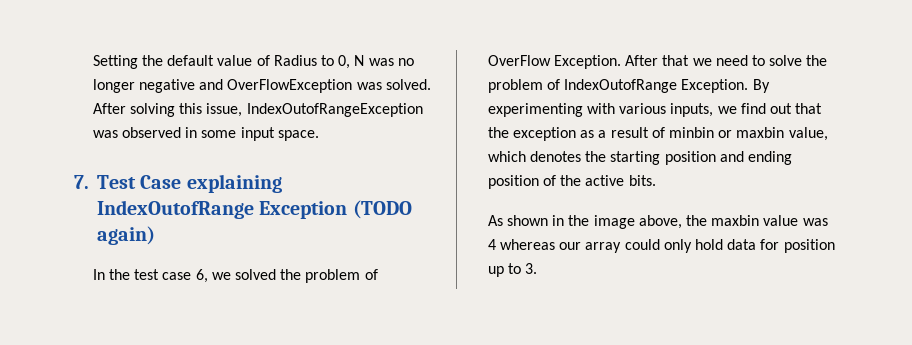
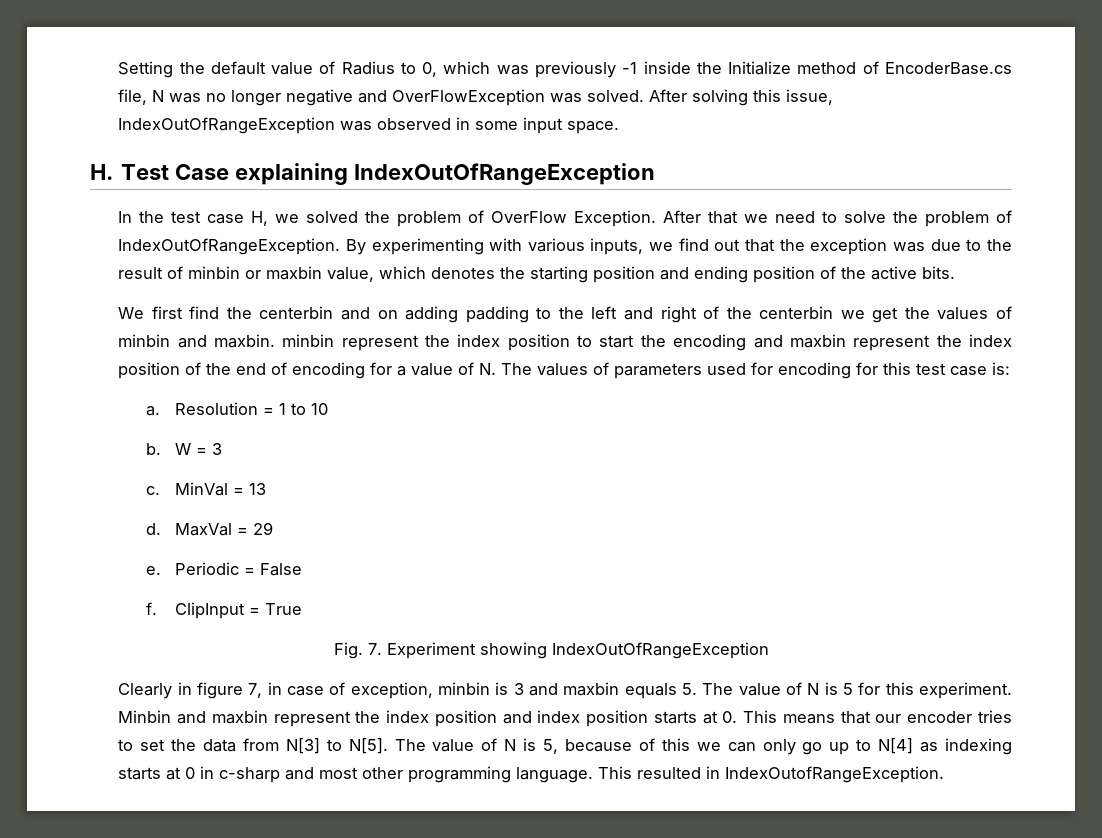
(351, 62) none -> [443,61,1012,78] [118,89,148,105] which was previously -1 inside the Initialize method of EncoderBase.cs file,
[246,103,423,117] IndexOutofRangeException -> [118,117,336,134] IndexOutOfRangeException
[74,175,89,189] 7. -> [90,164,113,180] H.
[96,200,412,219] [96,226,155,245] IndexOutofRange Exception (TODO again) -> [354,163,656,185] IndexOutOfRangeException
[195,269,208,283] 6, -> [251,211,269,226] H,
[564,79,749,93] IndexOutofRange Exception. -> [118,238,341,255] IndexOutOfRangeException.
[580,130,607,138] as a -> [893,239,1012,252] was due to the
[487,215,828,229] [487,239,835,253] [487,263,538,277] As shown in the image above, the maxbin value was 4 whereas our array could only hold data for position up to 3. -> [118,306,1013,323] [118,334,1012,351] [118,362,1011,379] [146,402,328,416] [146,443,222,455] [146,482,266,496] [146,522,273,536] [146,562,302,576] [146,602,302,619] [333,642,769,659] [118,682,1012,699] [118,710,1013,727] [118,738,1013,755] [118,766,945,783] We first find the centerbin and on adding padding to the left and right of the centerbin we get the values of minbin and maxbin. minbin represent the index position to start the encoding and maxbin represent the index position of the end of encoding for a value of N. The values of parameters used for encoding for this test case is: // a. Resolution = 1 to 10 // b. W = 3 // c. MinVal = 13 // d. MaxVal = 29 // e. Periodic = False // f. ClipInput = True // Fig. 7. Experiment showing IndexOutOfRangeException // Clearly in figure 7, in case of exception, minbin is 3 and maxbin equals 5. The value of N is 5 for this experiment. Minbin and maxbin represent the index position and index position starts at 0. This means that our encoder tries to set the data from N[3] to N[5]. The value of N is 5, because of this we can only go up to N[4] as indexing starts at 0 in c-sharp and most other programming language. This resulted in IndexOutofRangeException.

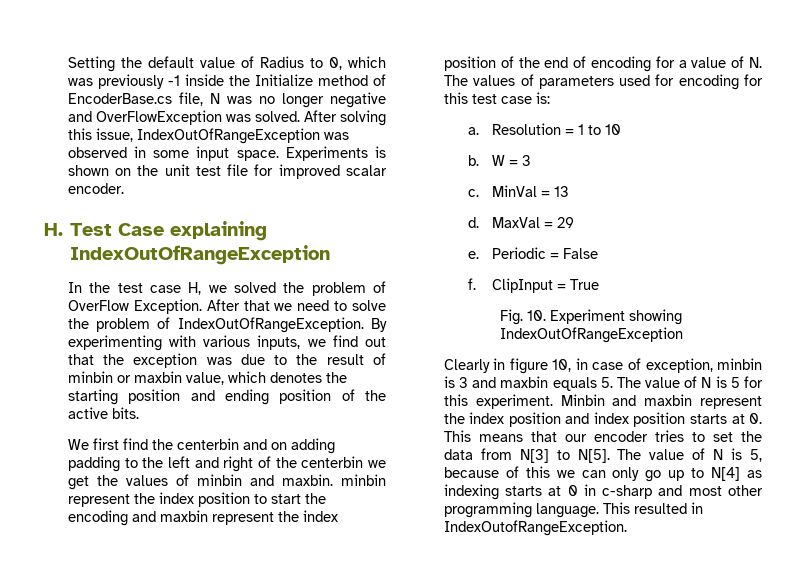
(620, 127) none -> [285,146,386,161] [67,164,387,179] [67,183,124,194] Experiments is shown on the unit test file for improved scalar encoder.
[367,643,382,655] 7. -> [527,310,546,321] 10.
[248,683,263,698] 7, -> [552,359,572,372] 10,

